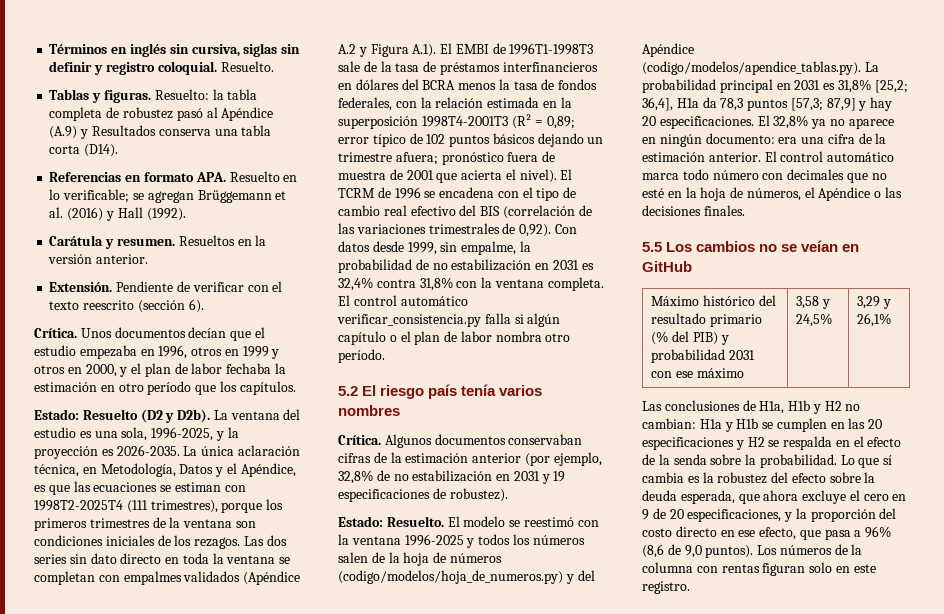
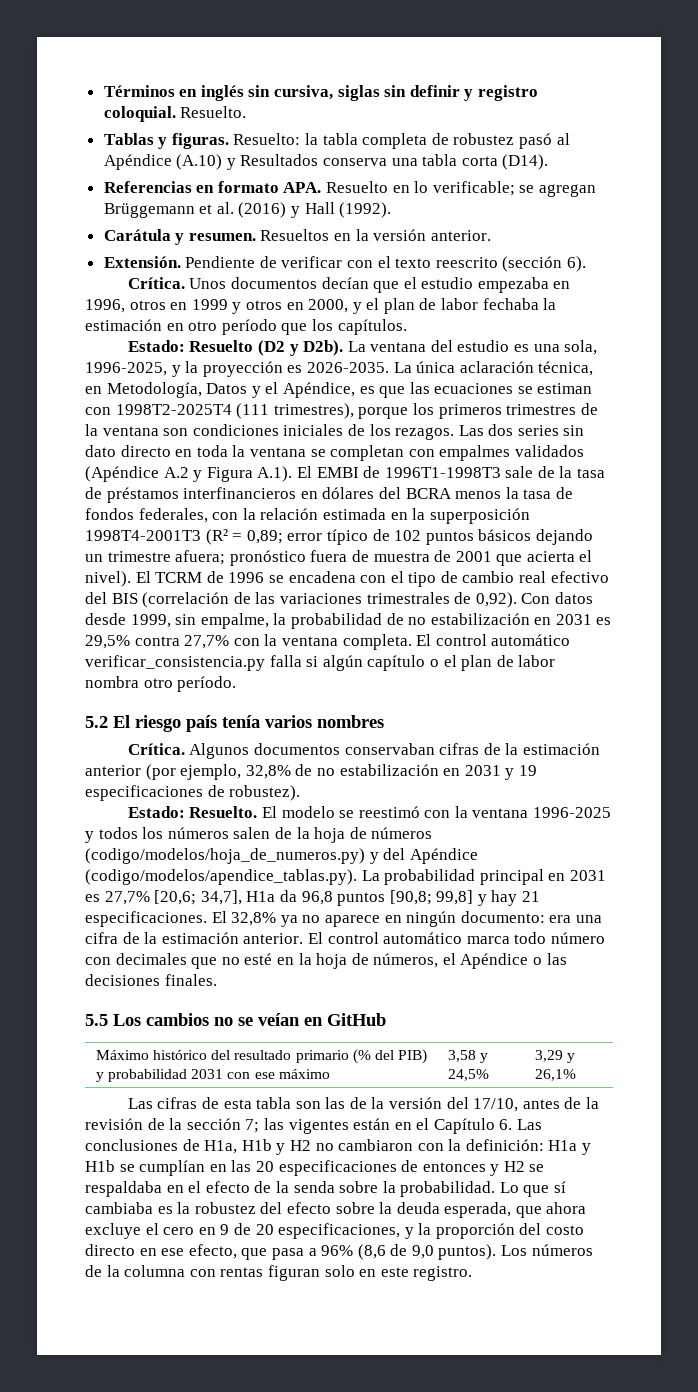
[49,126,78,139] (A.9) -> [176,154,223,170] (A.10)
[338,277,453,291] 32,4% contra 31,8% -> [85,635,230,649] 29,5% contra 27,7%
[837,79,908,93] [642,97,856,111] 31,8% [25,2; 36,4], H1a da 78,3 puntos [57,3; 87,9] -> [104,890,474,906] 27,7% [20,6; 34,7], H1a da 96,8 puntos [90,8; 99,8]
[642,116,656,126] 20 -> [522,891,541,902] 21
(662, 406) none -> [157,1097,599,1112] [85,1118,543,1134] cifras de esta tabla son las de la versión del 17/10, antes de la revisión de la sección 7; las vigentes están en el Capítulo 6. Las
[642,418,696,429] cambian: -> [338,1139,544,1151] cambiaron con la definición:
[776,418,827,432] cumplen -> [139,1160,206,1176] cumplían
(734, 443) none -> [401,1160,486,1172] de entonces
[783,436,833,450] respalda -> [85,1181,162,1197] respaldaba
[642,472,684,483] cambia -> [85,1202,153,1214] cambiaba

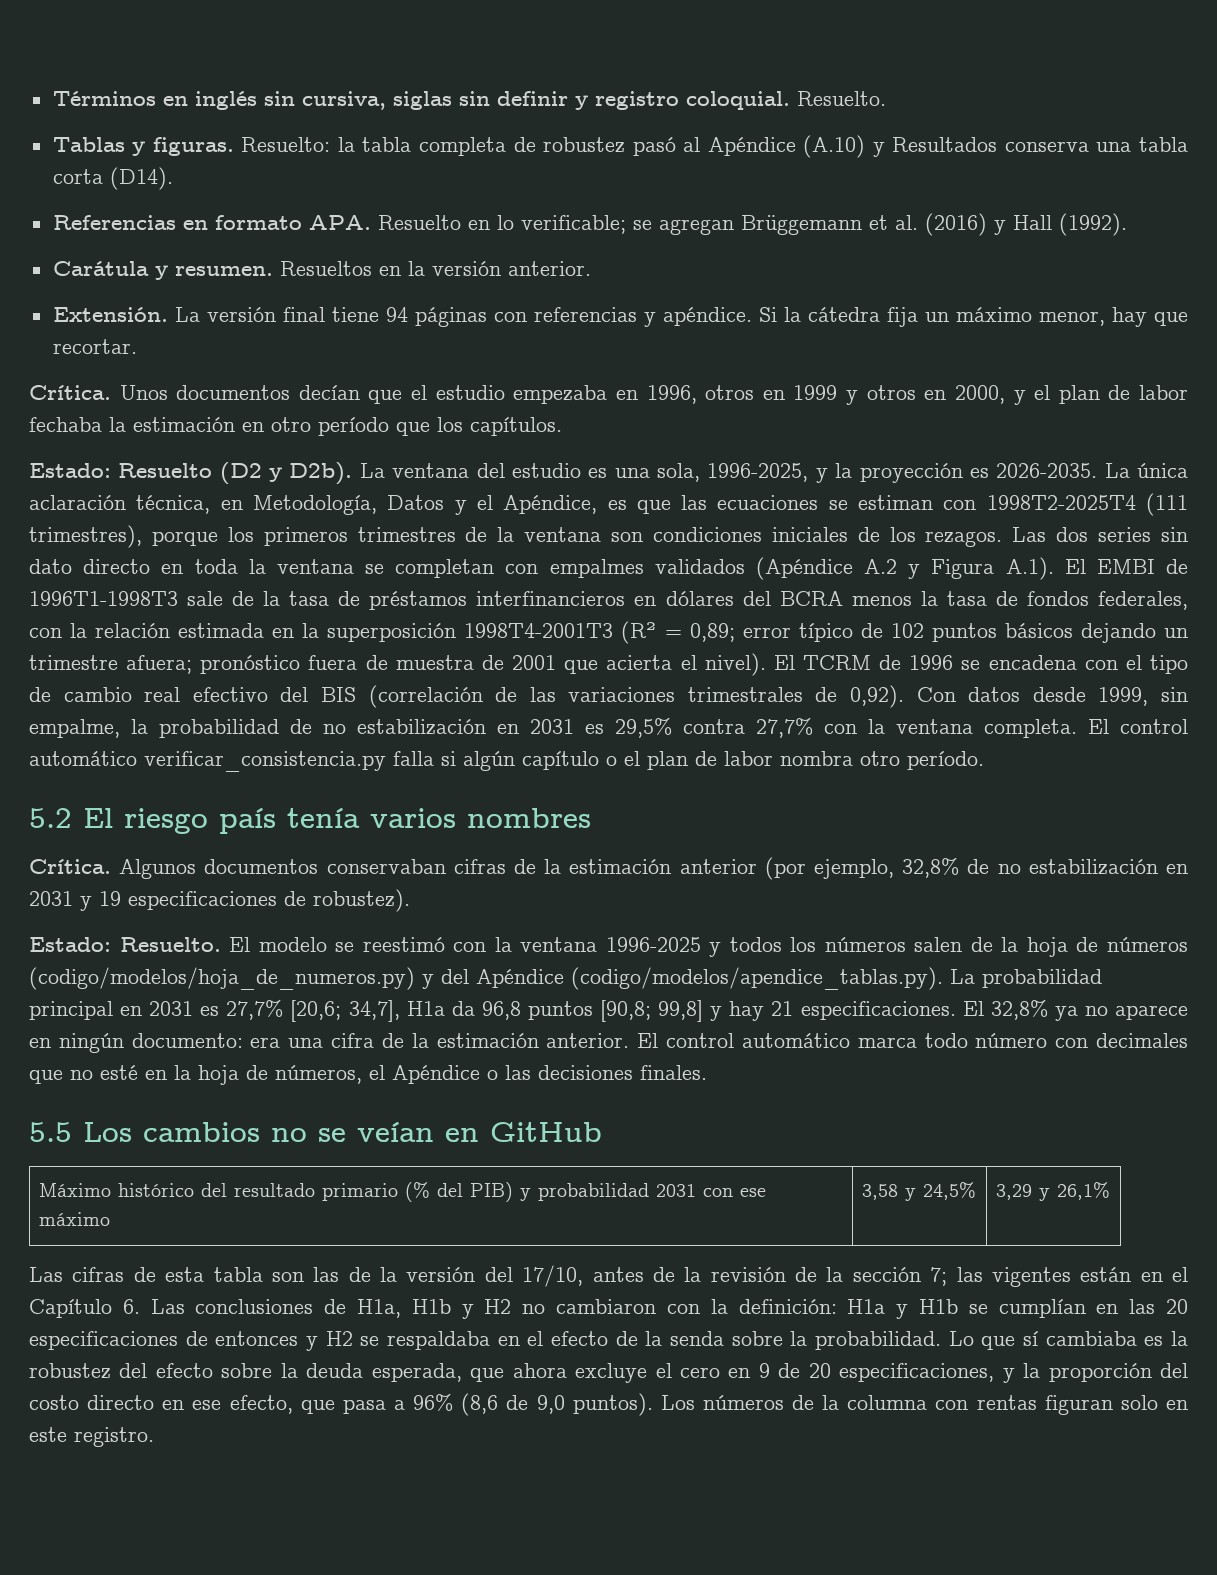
[185,256,587,272] Pendiente de verificar con el texto reescrito (sección 6). -> [174,307,1188,327] [52,339,137,354] La versión final tiene 94 páginas con referencias y apéndice. Si la cátedra fija un máximo menor, hay que recortar.

